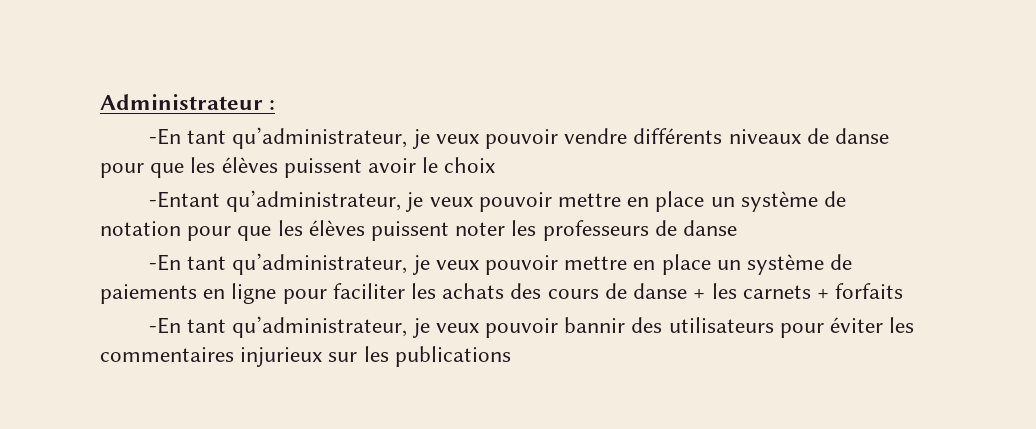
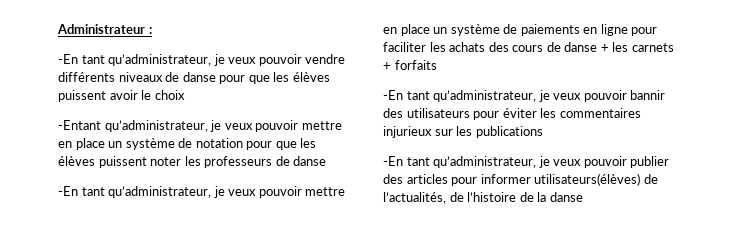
(511, 356) none -> [383,156,670,168] [383,173,658,186] [383,192,583,204] // -En tant qu’administrateur, je veux pouvoir publier des articles pour informer utilisateurs(élèves) de l’actualités, de l’histoire de la danse

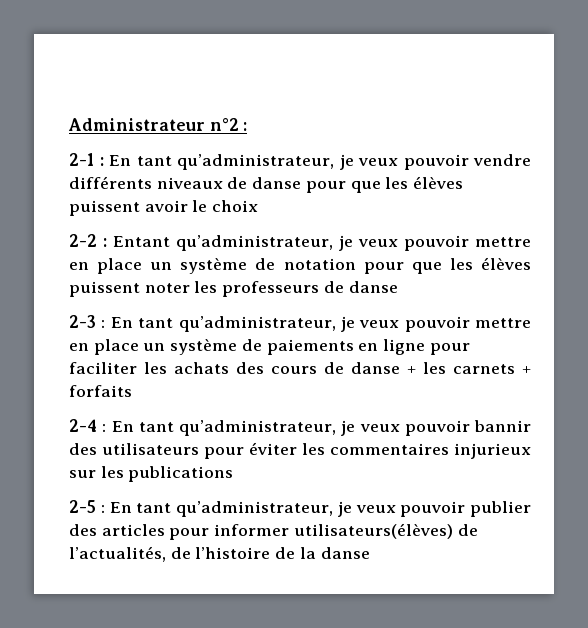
(145, 29) none -> [209,117,239,131] n°2
[58,54,78,64] -En -> [69,153,131,166] 2-1 : En
[58,120,101,130] -Entant -> [69,234,170,247] 2-2 : Entant
[58,186,78,196] -En -> [69,315,133,328] 2-3 : En
[383,90,403,100] -En -> [69,419,134,432] 2-4 : En
[383,156,403,166] -En -> [69,500,132,513] 2-5 : En

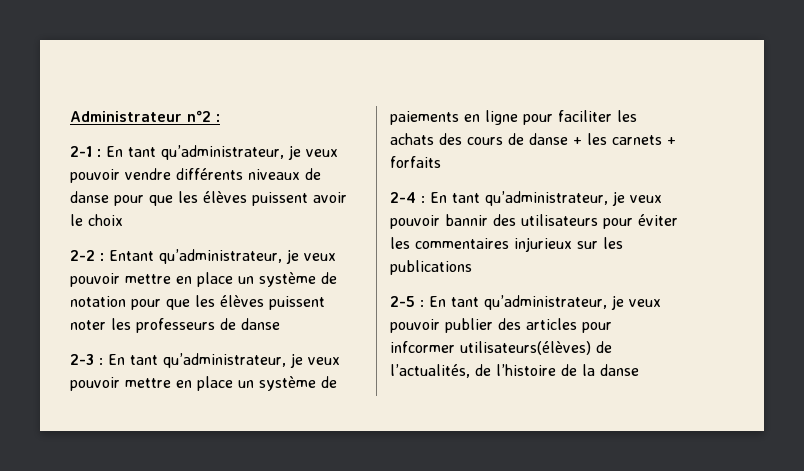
[214,524,290,536] informer -> [390,341,455,353] infcormer

